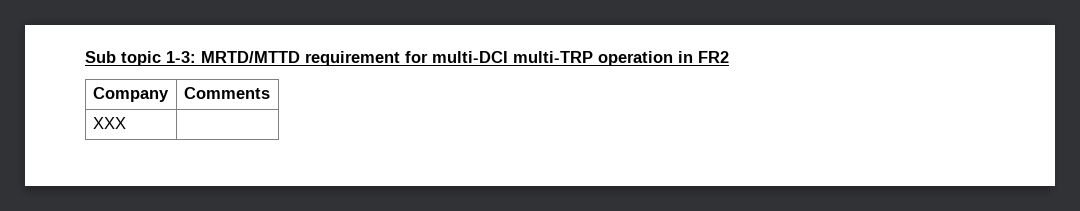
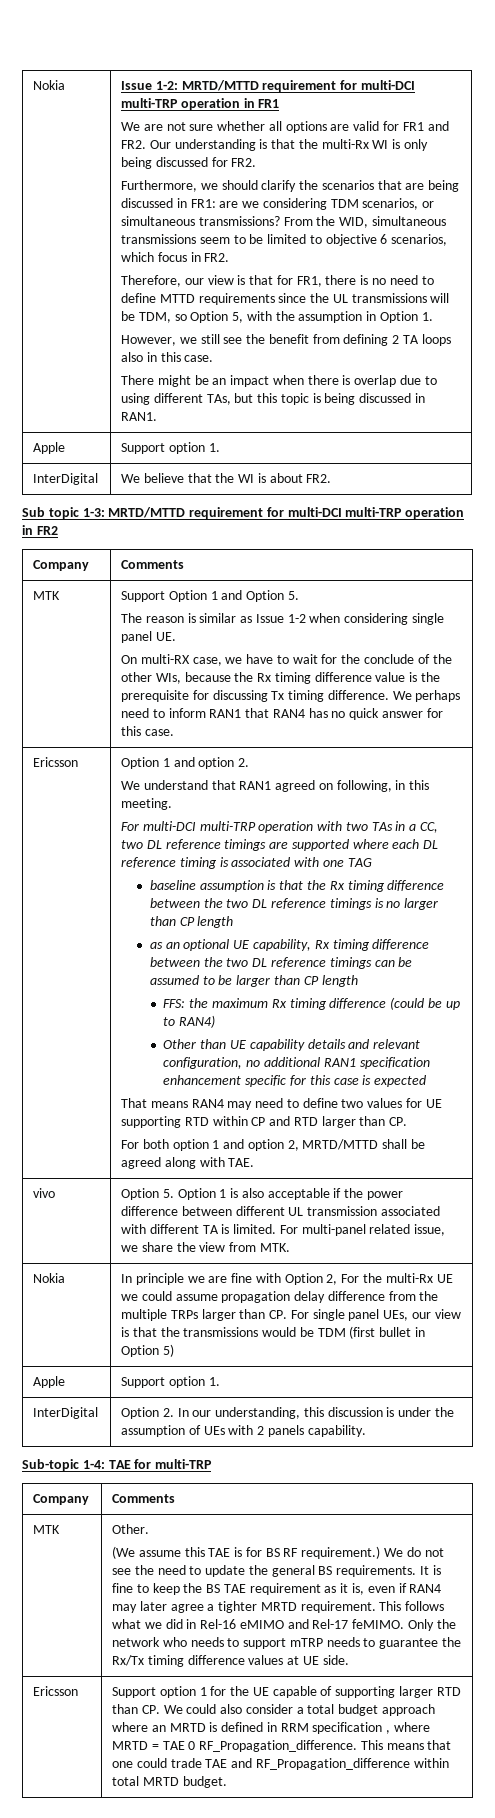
(85, 57) none -> [33,80,66,90] [121,80,415,92] [121,98,280,110] [121,121,449,133] [121,139,429,151] [121,157,257,169] [121,180,460,192] [121,198,435,210] [121,216,446,228] [121,234,448,246] [121,252,230,262] [121,275,434,287] [121,293,450,305] [121,311,433,323] [121,334,451,346] [121,352,214,362] [121,375,437,387] [121,393,426,405] [121,412,158,421] [33,442,66,454] [121,442,220,454] [33,473,99,485] [121,473,332,483] Nokia | Issue 1-2: MRTD/MTTD requirement for multi-DCI multi-TRP operation in FR1 // We are not sure whether all options are valid for FR1 and FR2. Our understanding is that the multi-Rx WI is only being discussed for FR2. // Furthermore, we should clarify the scenarios that are being discussed in FR1: are we considering TDM scenarios, or simultaneous transmissions? From the WID, simultaneous transmissions seem to be limited to objective 6 scenarios, which focus in FR2. // Therefore, our view is that for FR1, there is no need to define MTTD requirements since the UL transmissions will be TDM, so Option 5, with the assumption in Option 1. // However, we still see the benefit from defining 2 TA loops also in this case. // There might be an impact when there is overlap due to using different TAs, but this topic is being discussed in RAN1. // Apple | Support option 1. // InterDigital | We believe that the WI is about FR2. //
[92,117,126,129] XXX | -> [33,591,61,600] [121,590,299,602] [121,613,445,625] [121,631,176,643] [121,654,452,666] [121,672,441,684] [121,690,461,702] [121,708,443,720] [121,726,174,736] [33,757,79,767] [121,757,250,769] [121,780,430,792] [121,798,173,810] [121,821,439,833] [121,839,439,851] [121,857,372,869] [149,880,445,892] [149,898,439,910] [149,916,234,928] [149,939,430,951] [149,957,413,969] [149,975,358,987] [163,997,460,1010] [163,1015,216,1028] [163,1039,421,1051] [163,1057,430,1069] [163,1075,427,1087] [121,1098,442,1110] [121,1116,408,1128] [121,1139,426,1151] [121,1157,255,1169] [33,1188,56,1198] [121,1188,404,1200] [121,1206,440,1216] [121,1224,446,1236] [121,1242,290,1252] [33,1273,66,1283] [121,1273,453,1285] [121,1291,439,1303] [121,1309,461,1321] [121,1326,426,1339] [121,1344,174,1357] [33,1376,66,1388] [121,1376,220,1388] [33,1407,99,1419] [121,1407,455,1419] [121,1425,366,1437] [22,1459,213,1471] [33,1494,90,1505] [112,1494,176,1503] [33,1525,61,1534] [112,1524,150,1534] [112,1546,444,1559] [112,1565,441,1577] [112,1583,442,1595] [112,1601,445,1613] [112,1619,456,1631] [112,1637,462,1649] [112,1655,349,1667] [33,1686,79,1696] [112,1686,461,1698] [112,1704,436,1716] [112,1722,431,1734] [112,1740,452,1752] [112,1758,449,1770] [112,1776,227,1788] MTK | Support Option 1 and Option 5. // The reason is similar as Issue 1-2 when considering single panel UE. // On multi-RX case, we have to wait for the conclude of the other WIs, because the Rx timing difference value is the prerequisite for discussing Tx timing difference. We perhaps need to inform RAN1 that RAN4 has no quick answer for this case. // Ericsson | Option 1 and option 2. // We understand that RAN1 agreed on following, in this meeting. // For multi-DCI multi-TRP operation with two TAs in a CC, two DL reference timings are supported where each DL reference timing is associated with one TAG // baseline assumption is that the Rx timing difference between the two DL reference timings is no larger than CP length // as an optional UE capability, Rx timing difference between the two DL reference timings can be assumed to be larger than CP length // FFS: the maximum Rx timing difference (could be up to RAN4) // Other than UE capability details and relevant configuration, no additional RAN1 specification enhancement specific for this case is expected // That means RAN4 may need to define two values for UE supporting RTD within CP and RTD larger than CP. // For both option 1 and option 2, MRTD/MTTD shall be agreed along with TAE. // vivo | Option 5. Option 1 is also acceptable if the power difference between different UL transmission associated with different TA is limited. For multi-panel related issue, we share the view from MTK. // Nokia | In principle we are fine with Option 2, For the multi-Rx UE we could assume propagation delay difference from the multiple TRPs larger than CP. For single panel UEs, our view is that the transmissions would be TDM (first bullet in Option 5) // Apple | Support option 1. // InterDigital | Option 2. In our understanding, this discussion is under the assumption of UEs with 2 panels capability. // Sub-topic 1-4: TAE for multi-TRP // Company | Comments // MTK | Other. // (We assume this TAE is for BS RF requirement.) We do not see the need to update the general BS requirements. It is fine to keep the BS TAE requirement as it is, even if RAN4 may later agree a tighter MRTD requirement. This follows what we did in Rel-16 eMIMO and Rel-17 feMIMO. Only the network who needs to support mTRP needs to guarantee the Rx/Tx timing difference values at UE side. // Ericsson | Support option 1 for the UE capable of supporting larger RTD than CP. We could also consider a total budget approach where an MRTD is defined in RRM specification , where MRTD = TAE 0 RF_Propagation_difference. This means that one could trade TAE and RF_Propagation_difference within total MRTD budget.

